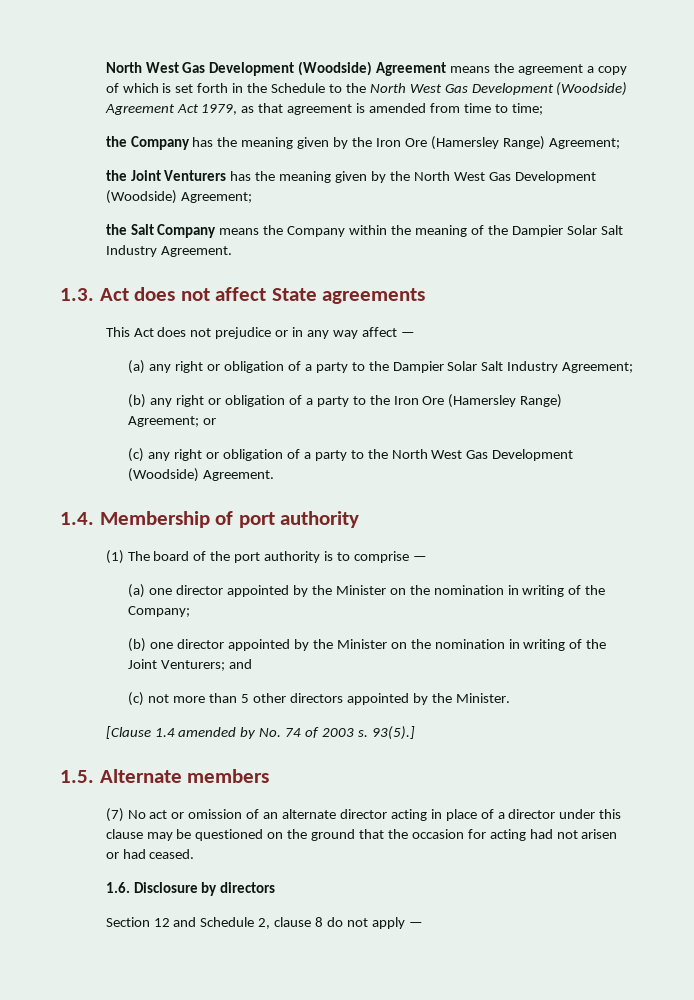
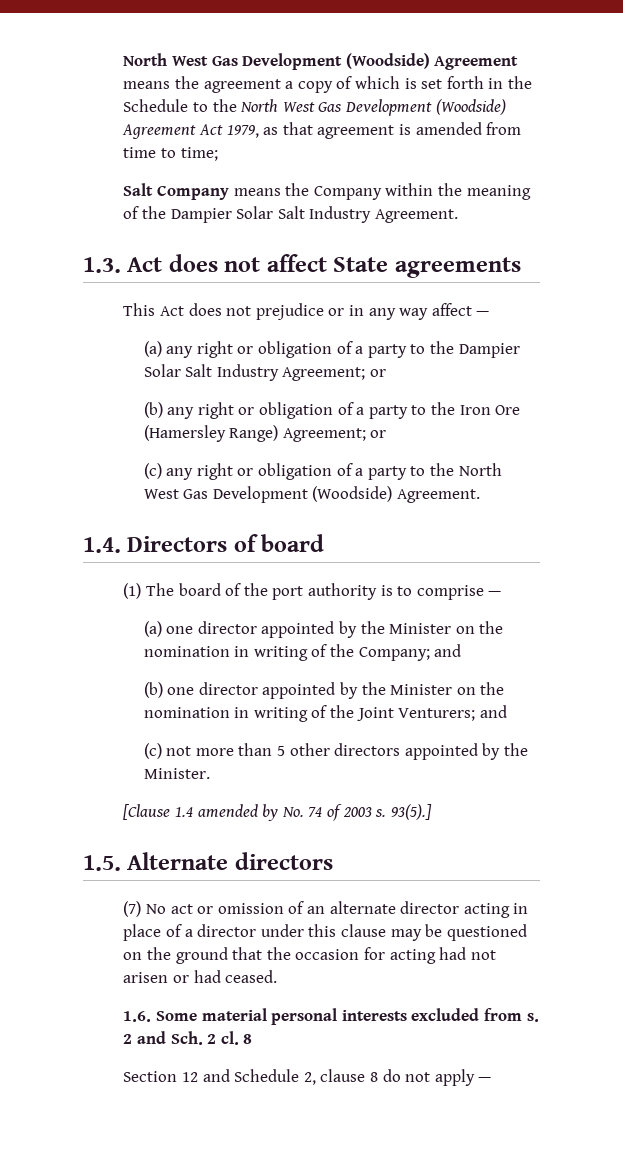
[105,136,620,150] [105,170,596,183] [105,190,252,204] [105,224,127,235] the Company has the meaning given by the Iron Ore (Hamersley Range) Agreement; // the Joint Venturers has the meaning given by the North West Gas Development (Woodside) Agreement; // the -> (218, 154) none
(634, 367) none -> [369,369,386,377] or
[99,511,360,528] Membership of port authority -> [127,534,325,552] Directors of board
(191, 611) none -> [434,644,462,657] and
[187,769,270,783] members -> [234,852,333,870] directors
[133,882,276,896] Disclosure by directors -> [155,1008,539,1025] [123,1031,253,1045] Some material personal interests excluded from s. 2 and Sch. 2 cl. 8

